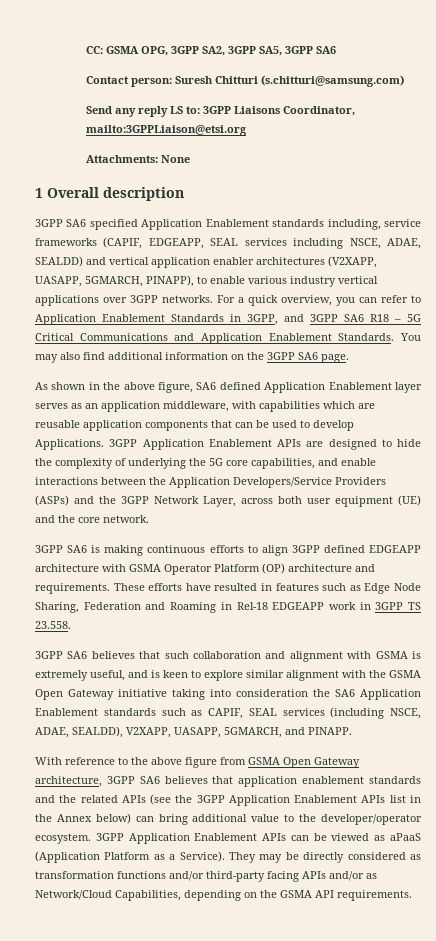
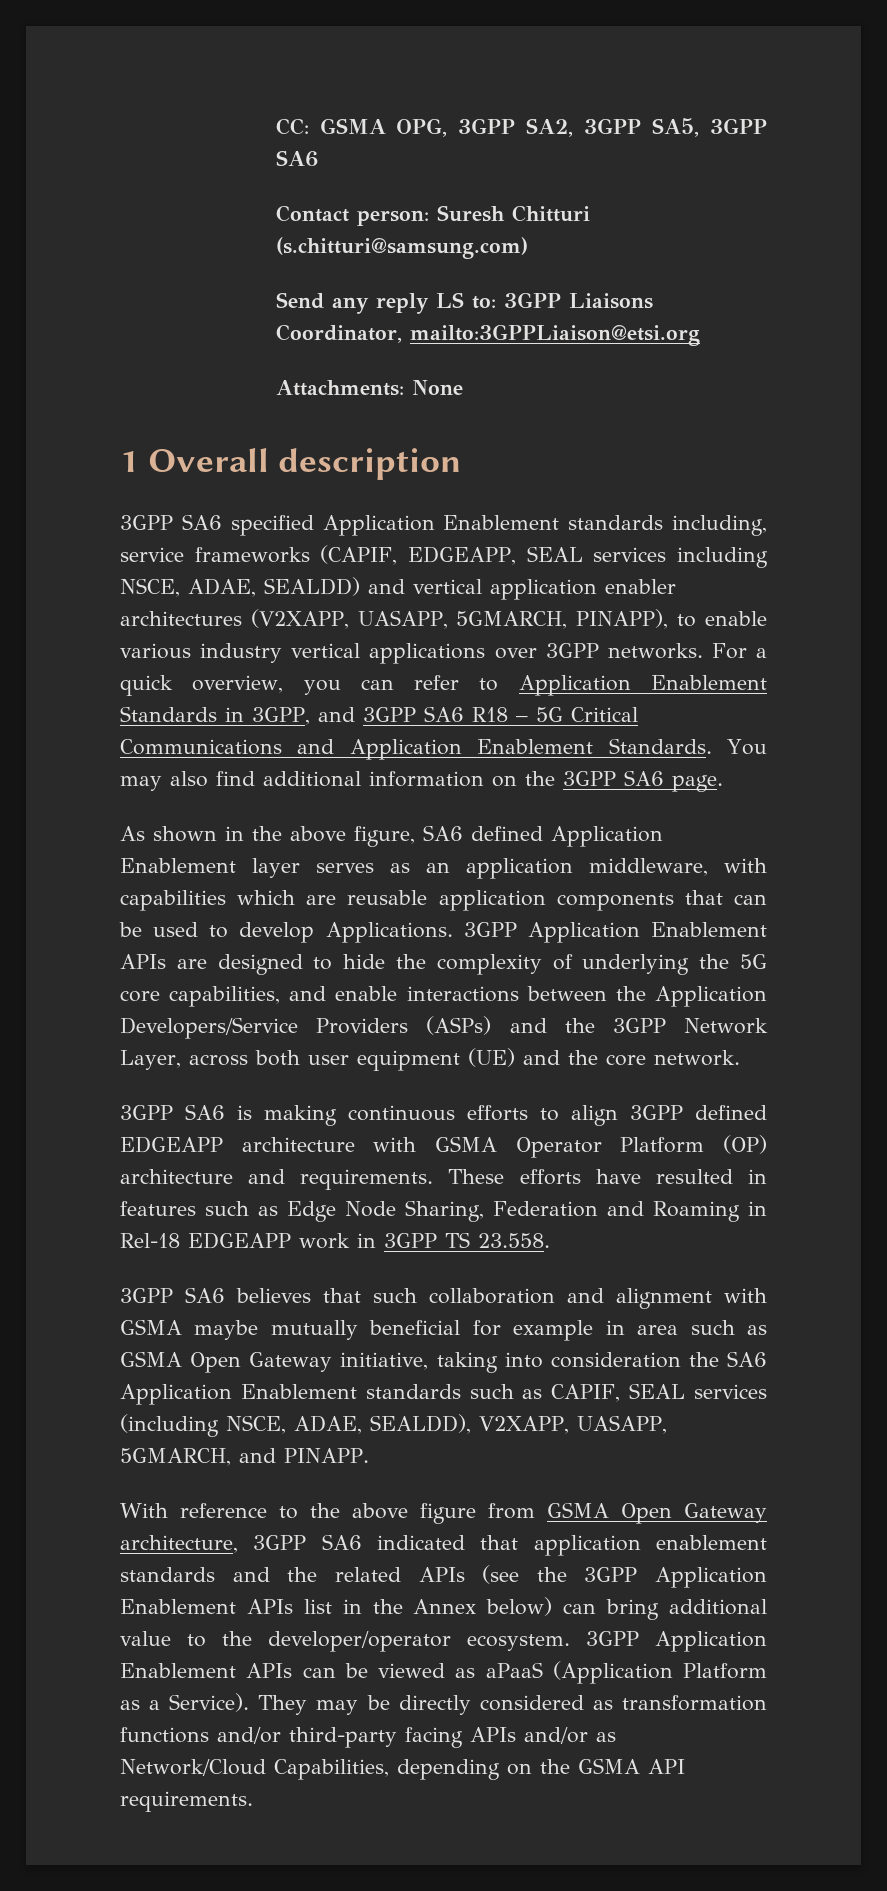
[411,651,421,659] [35,670,421,681] [35,689,167,700] is extremely useful, and is keen to explore similar alignment with the GSMA Open Gateway initiative -> [194,1320,768,1341] [120,1351,429,1373] maybe mutually beneficial for example in area such as GSMA Open Gateway initiative,
[164,776,208,784] believes -> [377,1535,465,1550] indicated

